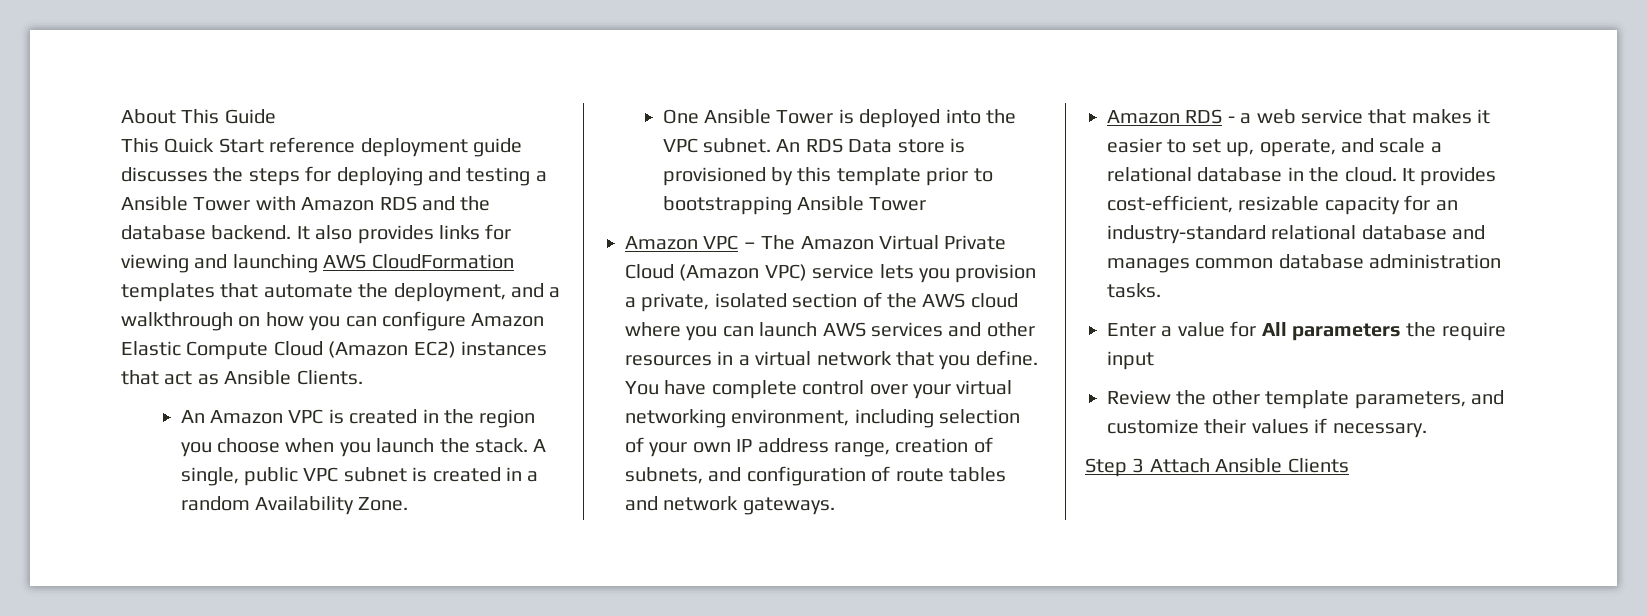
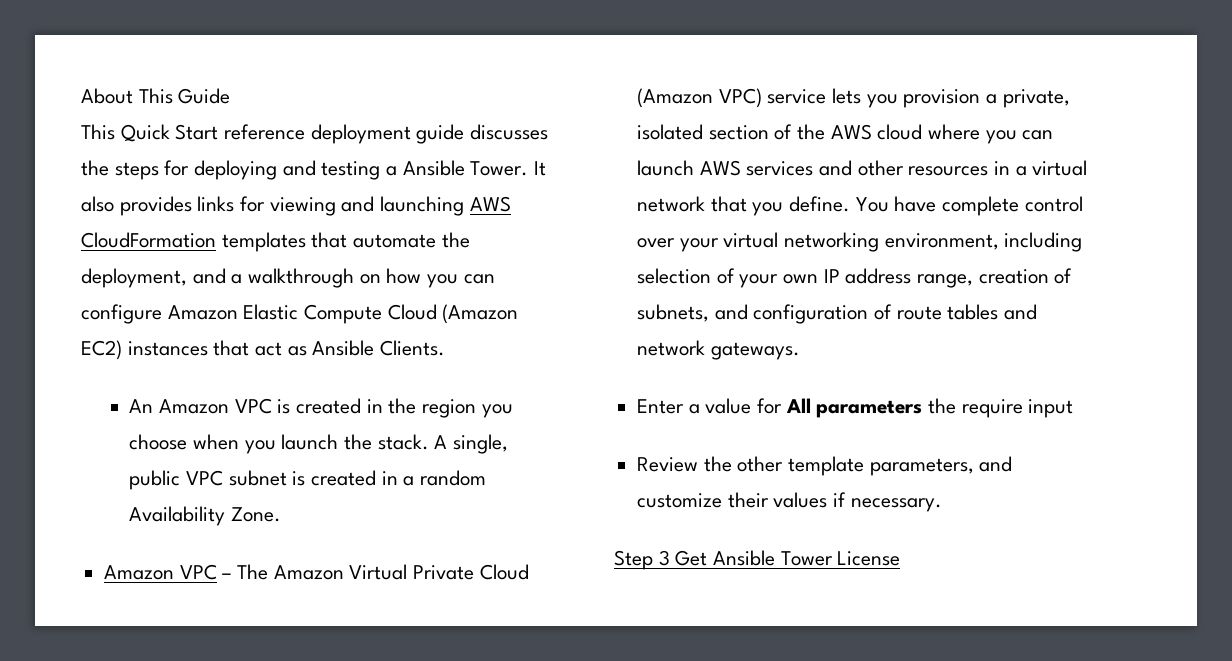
[193,196,491,211] [121,225,292,240] Tower with Amazon RDS and the database backend. -> [470,161,529,176] Tower.
[662,109,1016,128] [662,138,965,153] [662,167,993,186] [662,196,927,215] // One Ansible Tower is deployed into the VPC subnet. An RDS Data store is provisioned by this template prior to bootstrapping Ansible Tower -> (282, 514) none
[1107,109,1491,124] [1107,138,1442,157] [1107,167,1497,186] [1107,195,1458,215] [1107,225,1486,244] [1107,254,1502,273] [1107,283,1161,298] // Amazon RDS - a web service that makes it easier to set up, operate, and scale a relational database in the cloud. It provides cost-efficient, resizable capacity for an industry-standard relational database and manages common database administration tasks. -> (800, 351) none
[1149,458,1349,473] Attach Ansible Clients -> [675,550,901,566] Get Ansible Tower License

